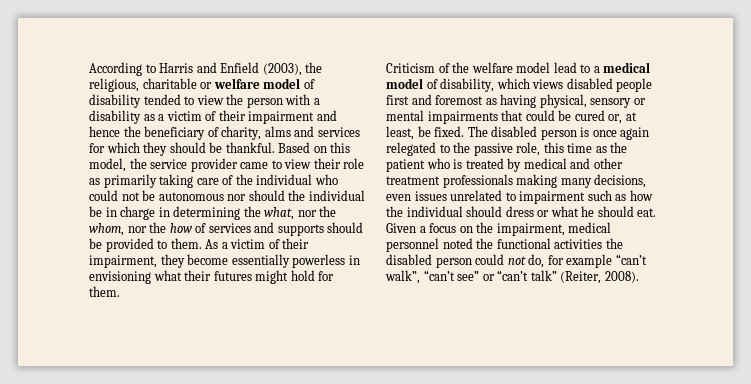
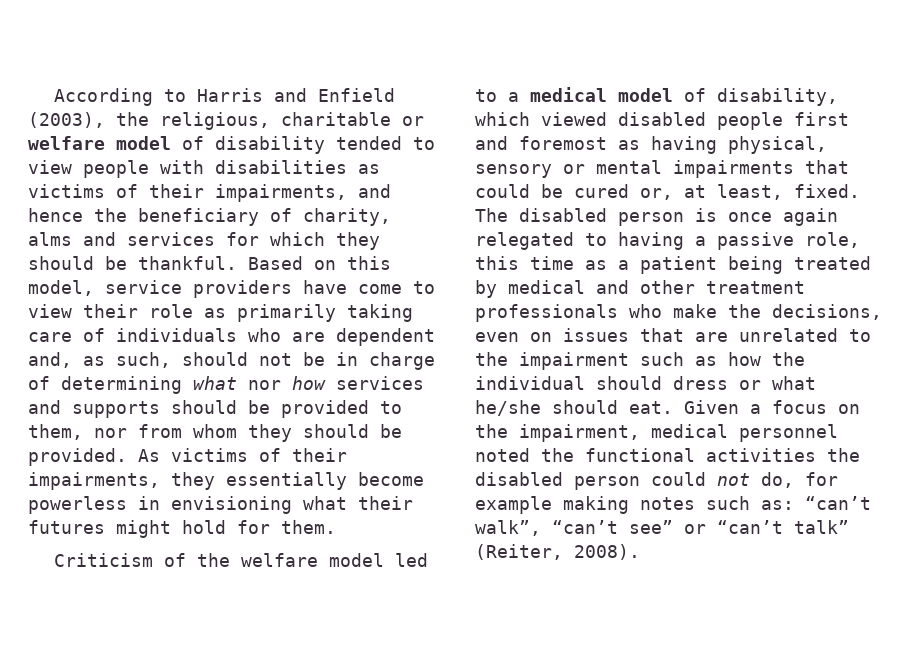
[226,94,320,108] [89,110,315,124] the person with a disability as a victim of their impairment -> [83,160,380,178] [28,184,347,202] people with disabilities as victims of their impairments,
[129,158,269,172] the service provider came -> [105,280,402,298] service providers have come
[235,174,338,185] [89,190,365,201] [89,206,337,220] [89,222,207,236] the individual who could not be autonomous nor should the individual be in charge in determining the what, nor the whom, nor the how of -> [116,328,435,346] [28,352,435,370] [28,376,326,394] individuals who are dependent and, as such, should not be in charge of determining what nor how
[170,238,310,249] [89,254,290,268] them. As a victim of their impairment, they become essentially -> [28,424,402,442] [28,448,347,466] [28,472,424,490] them, nor from whom they should be provided. As victims of their impairments, they essentially become
[553,62,577,73] lead -> [394,553,428,567] led
[532,79,564,89] views -> [541,112,607,126] viewed
[417,126,431,137] be -> (783, 192) none
[453,142,471,153] the -> [618,232,706,250] having a
[610,142,628,153] [386,158,463,172] the patient who is -> [618,256,783,274] a patient being
[516,174,647,188] [386,191,447,201] making many decisions, even issues -> [629,304,882,320] [475,328,728,342] who make the decisions, even on issues that are
(516, 196) none -> [475,352,508,366] the
[581,206,595,217] he -> [475,400,541,416] he/she
(613, 261) none -> [563,496,794,514] making notes such as:

